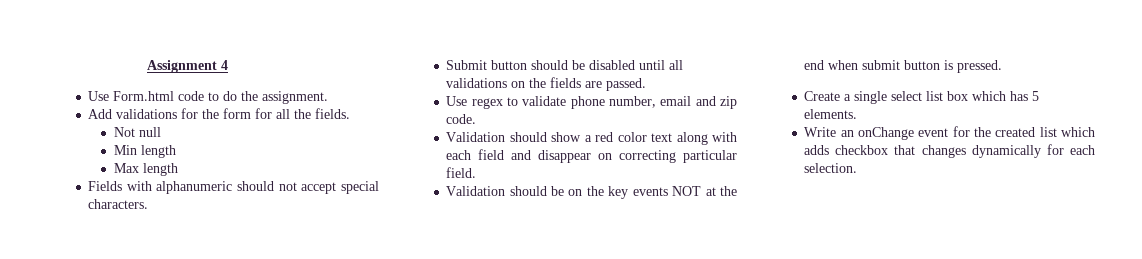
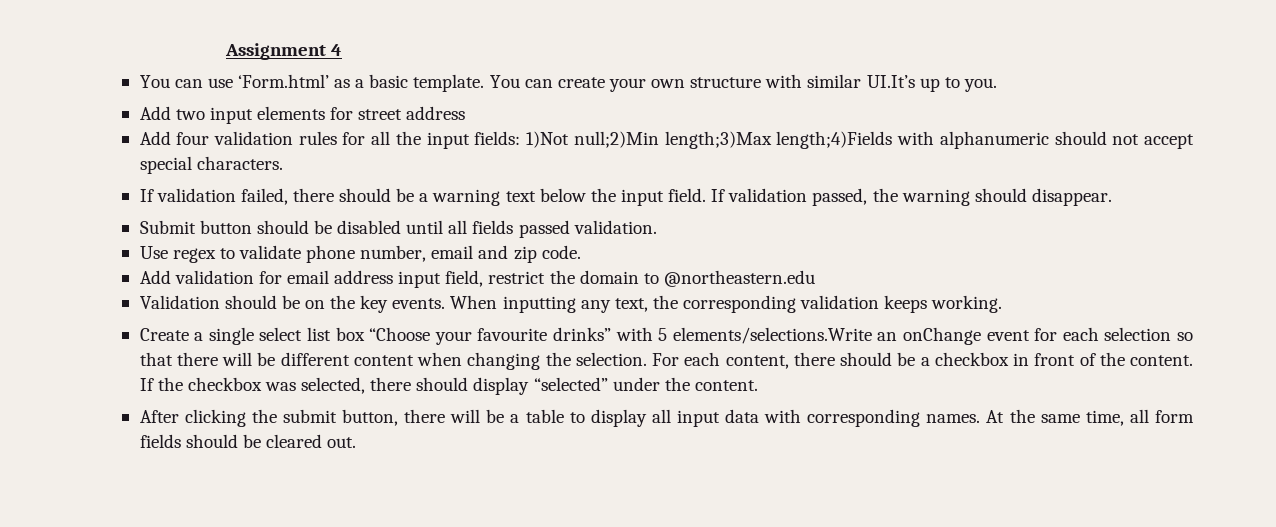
[88,91,329,104] [88,108,351,119] [113,127,161,137] [113,145,176,158] [113,163,178,176] [88,181,123,191] Use Form.html code to do the assignment. // Add validations for the form for all the fields. // Not null // Min length // Max length // Fields -> [139,74,998,92] [139,106,466,124] [139,131,893,149] You can use ‘Form.html’ as a basic template. You can create your own structure with similar UI.It’s up to you. // Add two input elements for street address // Add four validation rules for all the input fields: 1)Not null;2)Min length;3)Max length;4)Fields
(149, 204) none -> [139,188,1113,206] // If validation failed, there should be a warning text below the input field. If validation passed, the warning should disappear.
[446,77,647,91] validations on the fields are passed. -> [472,220,657,238] fields passed validation.
[446,132,737,145] [446,149,737,163] [446,167,477,178] Validation should show a red color text along with each field and disappear on correcting particular field. -> [139,270,815,288] Add validation for email address input field, restrict the domain to @northeastern.edu
[632,186,737,196] [804,60,1003,73] events NOT at the end when submit button is pressed. -> [392,295,1003,313] events. When inputting any text, the corresponding validation keeps working.
[972,91,1040,101] [804,109,858,119] [804,126,1095,140] [804,144,1095,158] [804,163,858,173] which has 5 elements. // Write an onChange event for the created list which adds checkbox that changes dynamically for each selection. -> [369,327,1193,345] [139,352,1193,370] [139,377,758,395] [139,409,1194,427] [139,434,357,448] “Choose your favourite drinks” with 5 elements/selections.Write an onChange event for each selection so that there will be different content when changing the selection. For each content, there should be a checkbox in front of the content. If the checkbox was selected, there should display “selected” under the content. // After clicking the submit button, there will be a table to display all input data with corresponding names. At the same time, all form fields should be cleared out.

